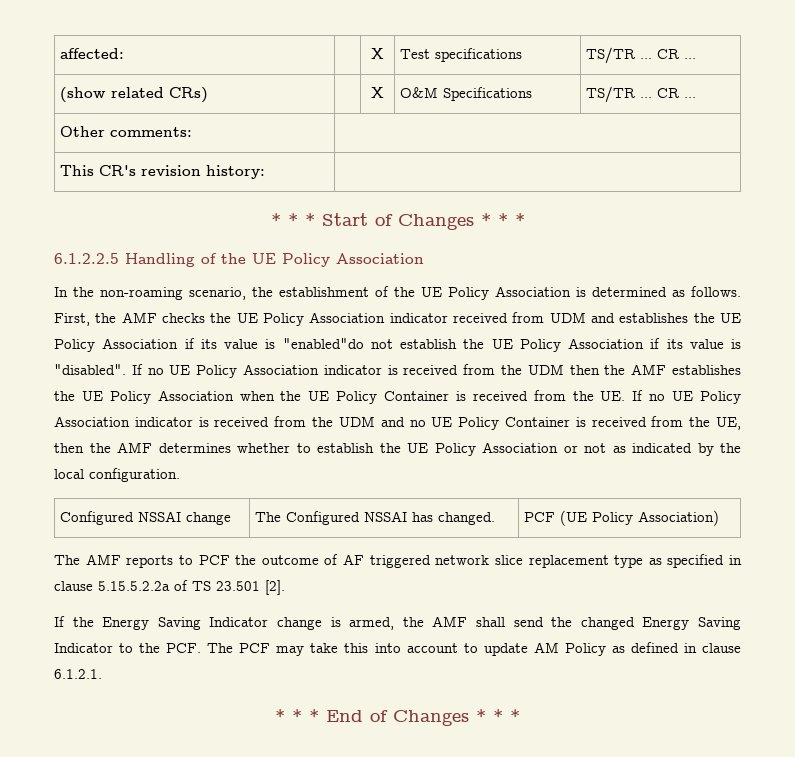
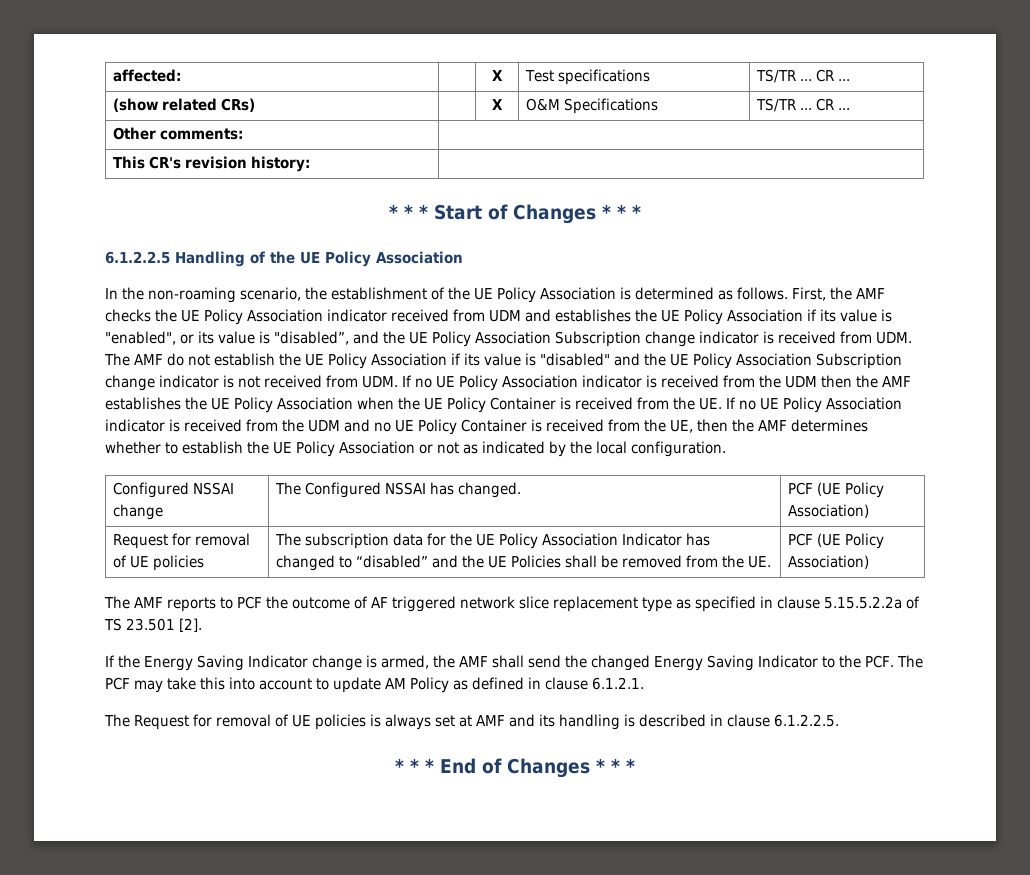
[282,338,364,349] "enabled"do -> [105,331,912,347] [104,353,184,366] "enabled", or its value is "disabled”, and the UE Policy Association Subscription change indicator is received from UDM. The AMF do
[54,364,126,375] "disabled". -> [540,353,902,369] [105,375,398,391] "disabled" and the UE Policy Association Subscription change indicator is not received from UDM.
(720, 518) none -> [113,533,251,549] [113,555,205,571] [275,533,711,549] [276,555,772,571] [788,533,885,549] [788,555,870,569] // Request for removal of UE policies | The subscription data for the UE Policy Association Indicator has changed to “disabled” and the UE Policies shall be removed from the UE. | PCF (UE Policy Association)
(102, 674) none -> [104,714,839,730] // The Request for removal of UE policies is always set at AMF and its handling is described in clause 6.1.2.2.5.

